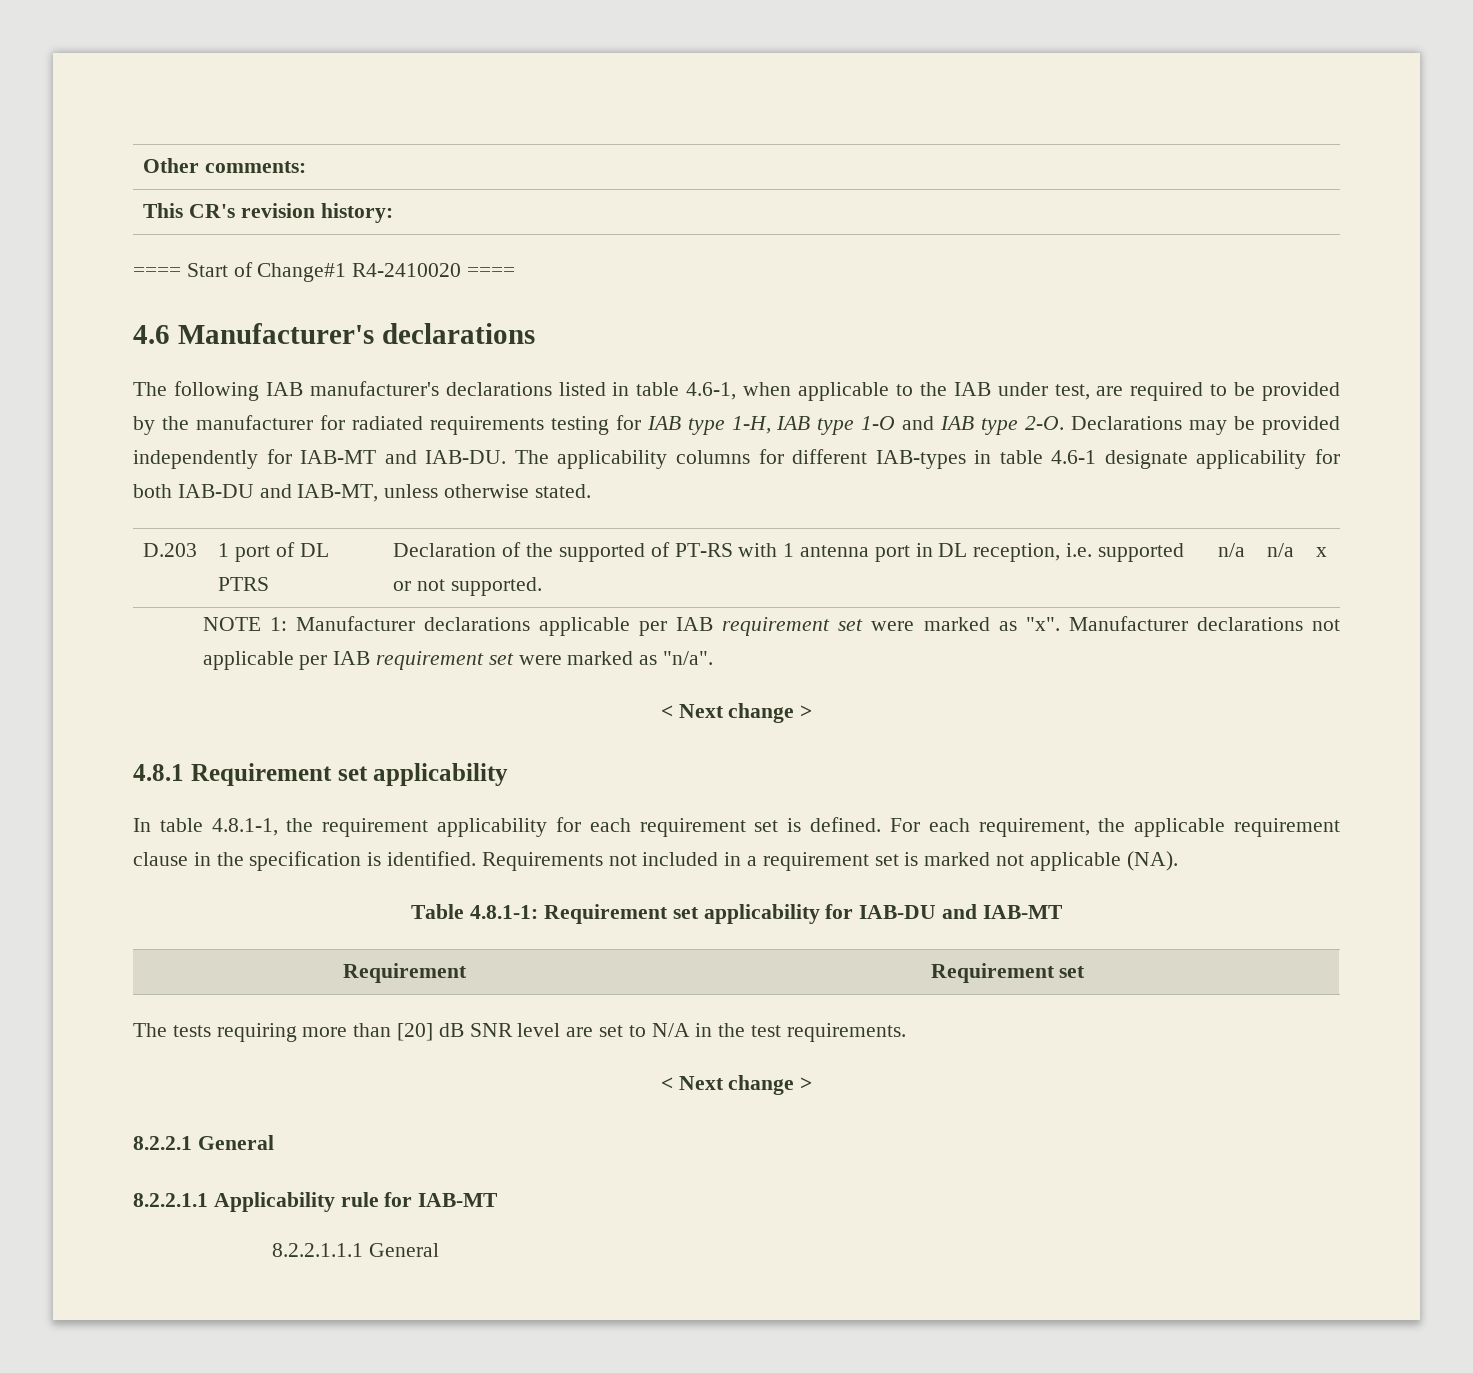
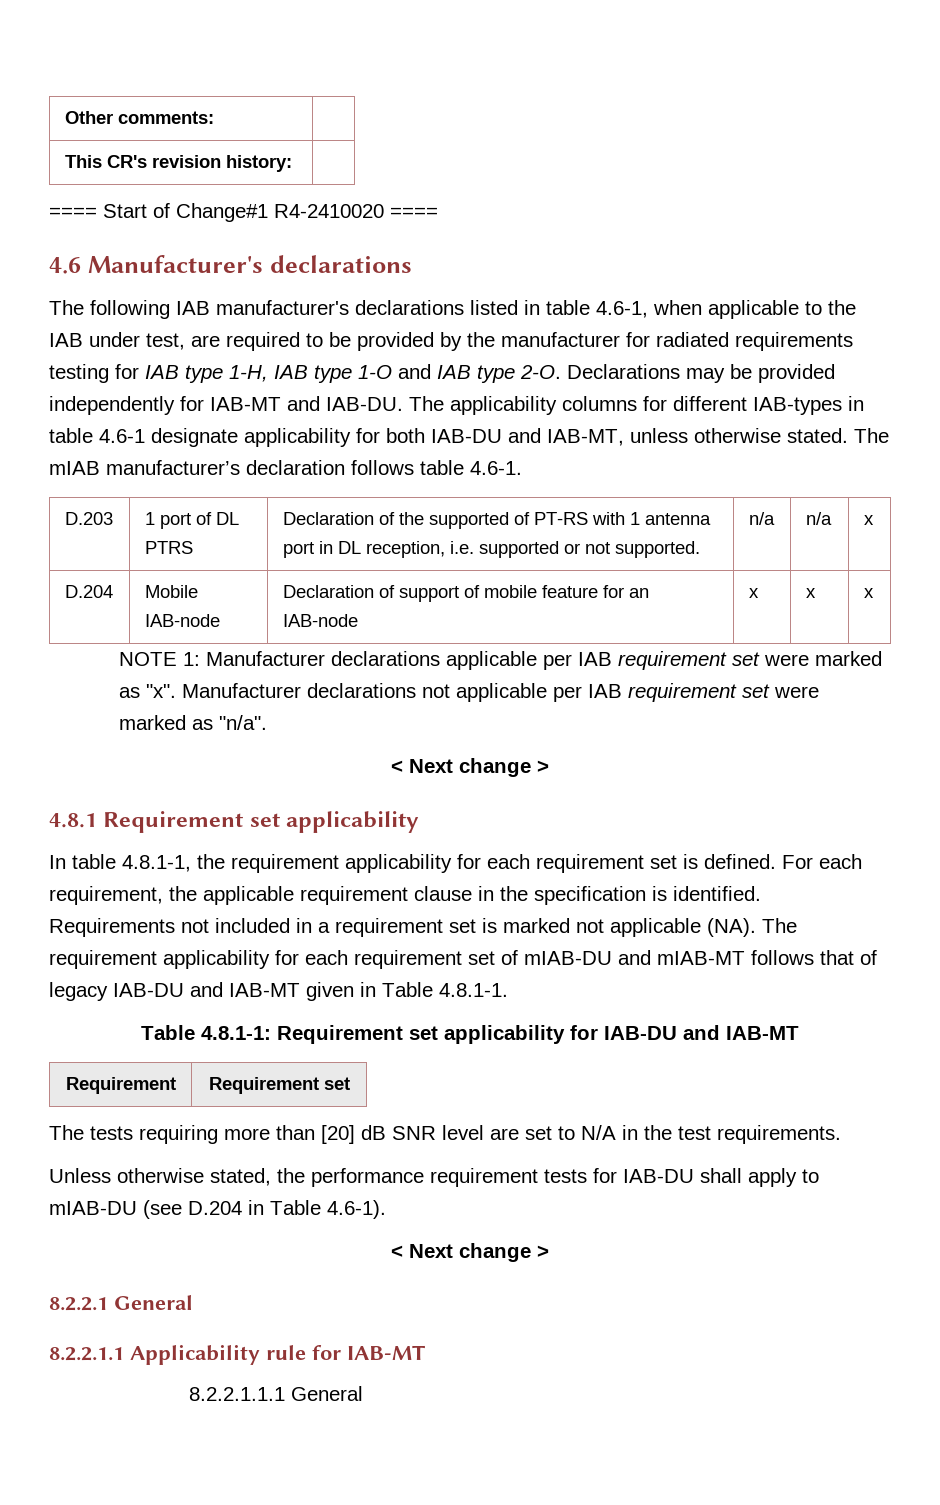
(591, 491) none -> [854,428,889,443] [49,460,522,475] The mIAB manufacturer’s declaration follows table 4.6-1.
(1328, 552) none -> [64,585,113,598] [144,585,198,598] [144,614,220,627] [282,585,649,602] [282,614,358,627] [748,588,759,598] [805,588,816,598] [863,588,874,598] // D.204 | Mobile IAB-node | Declaration of support of mobile feature for an IAB-node | x | x | x
(1178, 861) none -> [762,918,797,933] [49,950,877,969] [49,982,508,1001] The requirement applicability for each requirement set of mIAB-DU and mIAB-MT follows that of legacy IAB-DU and IAB-MT given in Table 4.8.1-1.
(906, 1032) none -> [49,1168,819,1187] [49,1200,386,1219] // Unless otherwise stated, the performance requirement tests for IAB-DU shall apply to mIAB-DU (see D.204 in Table 4.6-1).

